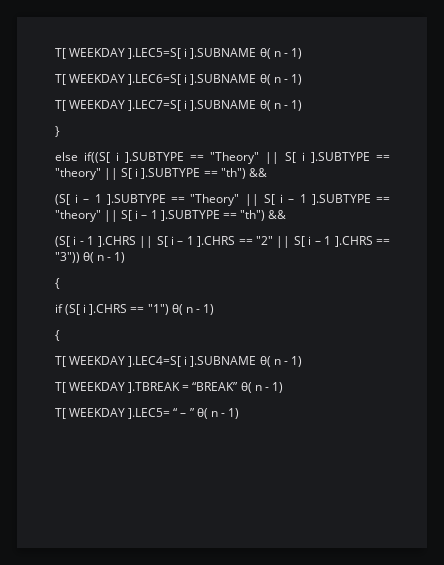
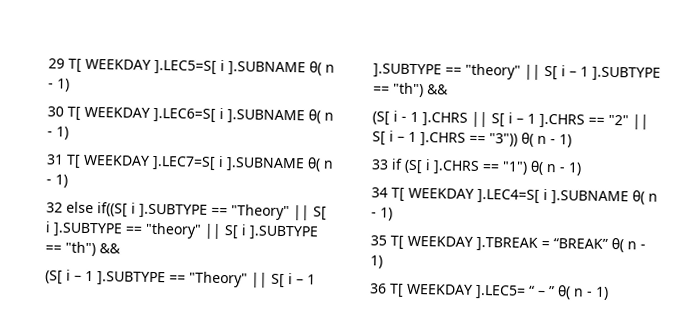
(55, 53) none -> [48,58,65,69] 29
(302, 53) none -> [47,106,64,117] 30
(302, 79) none -> [46,154,64,165] 31
[55,126,60,137] } // -> [46,202,63,213] 32
[55,278,60,289] { // -> [371,159,389,170] 33
[55,330,60,341] { // -> [371,187,388,198] 34
(302, 361) none -> [370,235,387,246] 35
(283, 387) none -> [370,283,387,294] 36

